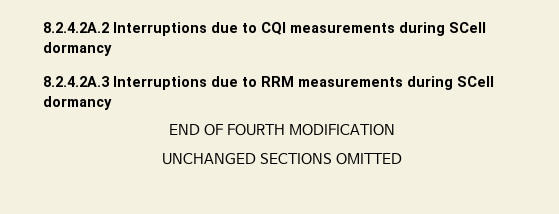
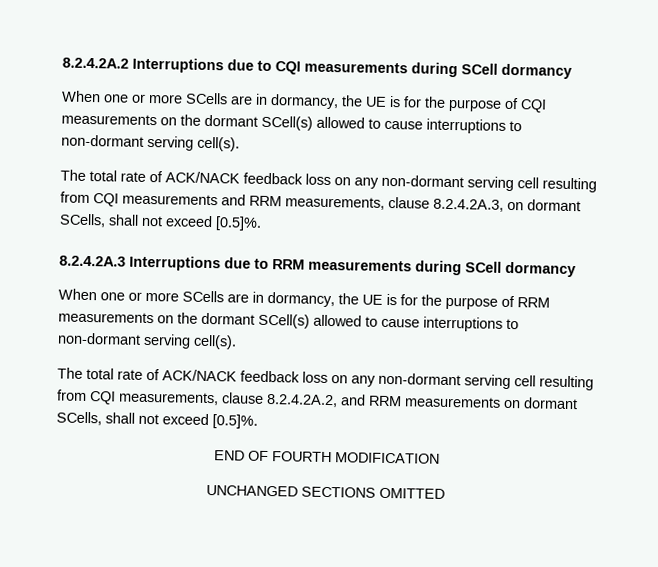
(112, 49) none -> [61,90,547,113] [61,113,522,134] [61,134,240,152] [60,169,597,193] [60,191,581,212] [59,213,262,231] // When one or more SCells are in dormancy, the UE is for the purpose of CQI measurements on the dormant SCell(s) allowed to cause interruptions to non-dormant serving cell(s). // The total rate of ACK/NACK feedback loss on any non-dormant serving cell resulting from CQI measurements and RRM measurements, clause 8.2.4.2A.3, on dormant SCells, shall not exceed [0.5]%.
(112, 103) none -> [58,288,550,310] [58,311,519,332] [57,332,237,350] [57,367,594,391] [57,389,578,410] [56,411,258,429] // When one or more SCells are in dormancy, the UE is for the purpose of RRM measurements on the dormant SCell(s) allowed to cause interruptions to non-dormant serving cell(s). // The total rate of ACK/NACK feedback loss on any non-dormant serving cell resulting from CQI measurements, clause 8.2.4.2A.2, and RRM measurements on dormant SCells, shall not exceed [0.5]%.

